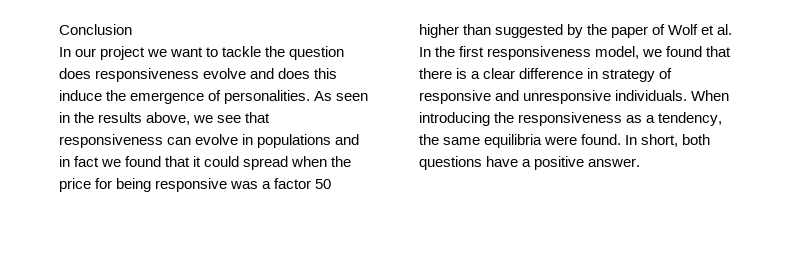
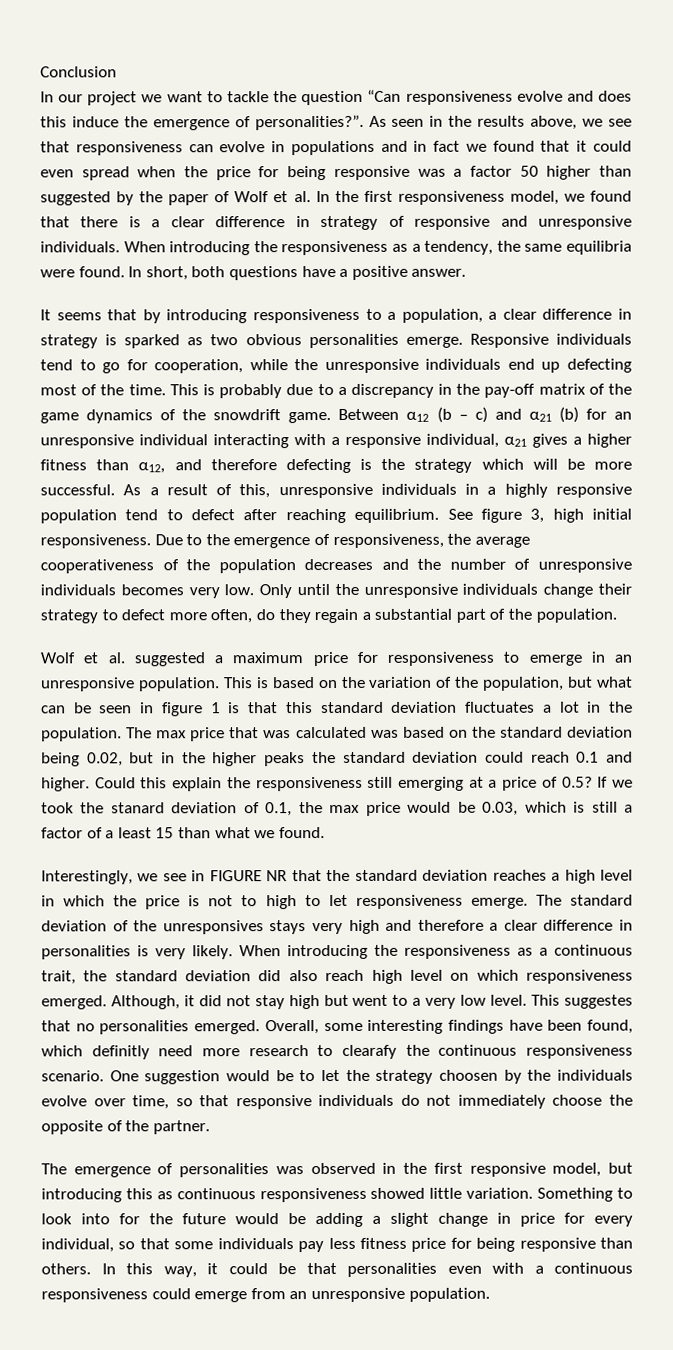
[59,68,91,79] does -> [367,89,402,102] “Can
[224,90,311,104] personalities. -> [254,114,364,131] personalities?”.
(240, 161) none -> [40,169,74,178] even
(641, 162) none -> [40,308,632,324] [40,333,632,349] [40,358,632,374] [40,383,632,399] [40,406,633,424] [40,433,632,449] [40,458,632,474] [40,483,632,499] [40,508,633,524] [40,533,530,549] [40,558,632,574] [40,583,632,599] [40,608,617,624] [40,651,632,667] [41,676,633,692] [41,701,633,717] [41,726,633,742] [41,751,633,767] [41,776,633,792] [41,801,633,817] [41,827,325,839] [41,869,633,885] [41,894,633,910] [41,919,633,935] [41,944,633,960] [41,969,634,985] [41,994,633,1010] [41,1019,633,1035] [41,1044,633,1060] [41,1069,634,1085] [41,1094,633,1110] [41,1120,210,1135] [41,1162,634,1178] [41,1187,633,1203] [41,1212,633,1228] [41,1237,634,1253] [41,1262,633,1278] [41,1287,490,1303] // It seems that by introducing responsiveness to a population, a clear difference in strategy is sparked as two obvious personalities emerge. Responsive individuals tend to go for cooperation, while the unresponsive individuals end up defecting most of the time. This is probably due to a discrepancy in the pay-off matrix of the game dynamics of the snowdrift game. Between α12 (b – c) and α21 (b) for an unresponsive individual interacting with a responsive individual, α21 gives a higher fitness than α12, and therefore defecting is the strategy which will be more successful. As a result of this, unresponsive individuals in a highly responsive population tend to defect after reaching equilibrium. See figure 3, high initial responsiveness. Due to the emergence of responsiveness, the average cooperativeness of the population decreases and the number of unresponsive individuals becomes very low. Only until the unresponsive individuals change their strategy to defect more often, do they regain a substantial part of the population. // Wolf et al. suggested a maximum price for responsiveness to emerge in an unresponsive population. This is based on the variation of the population, but what can be seen in figure 1 is that this standard deviation fluctuates a lot in the population. The max price that was calculated was based on the standard deviation being 0.02, but in the higher peaks the standard deviation could reach 0.1 and higher. Could this explain the responsiveness still emerging at a price of 0.5? If we took the stanard deviation of 0.1, the max price would be 0.03, which is still a factor of a least 15 than what we found. // Interestingly, we see in FIGURE NR that the standard deviation reaches a high level in which the price is not to high to let responsiveness emerge. The standard deviation of the unresponsives stays very high and therefore a clear difference in personalities is very likely. When introducing the responsiveness as a continuous trait, the standard deviation did also reach high level on which responsiveness emerged. Although, it did not stay high but went to a very low level. This suggestes that no personalities emerged. Overall, some interesting findings have been found, which definitly need more research to clearafy the continuous responsiveness scenario. One suggestion would be to let the strategy choosen by the individuals evolve over time, so that responsive individuals do not immediately choose the opposite of the partner. // The emergence of personalities was observed in the first responsive model, but introducing this as continuous responsiveness showed little variation. Something to look into for the future would be adding a slight change in price for every individual, so that some individuals pay less fitness price for being responsive than others. In this way, it could be that personalities even with a continuous responsiveness could emerge from an unresponsive population.

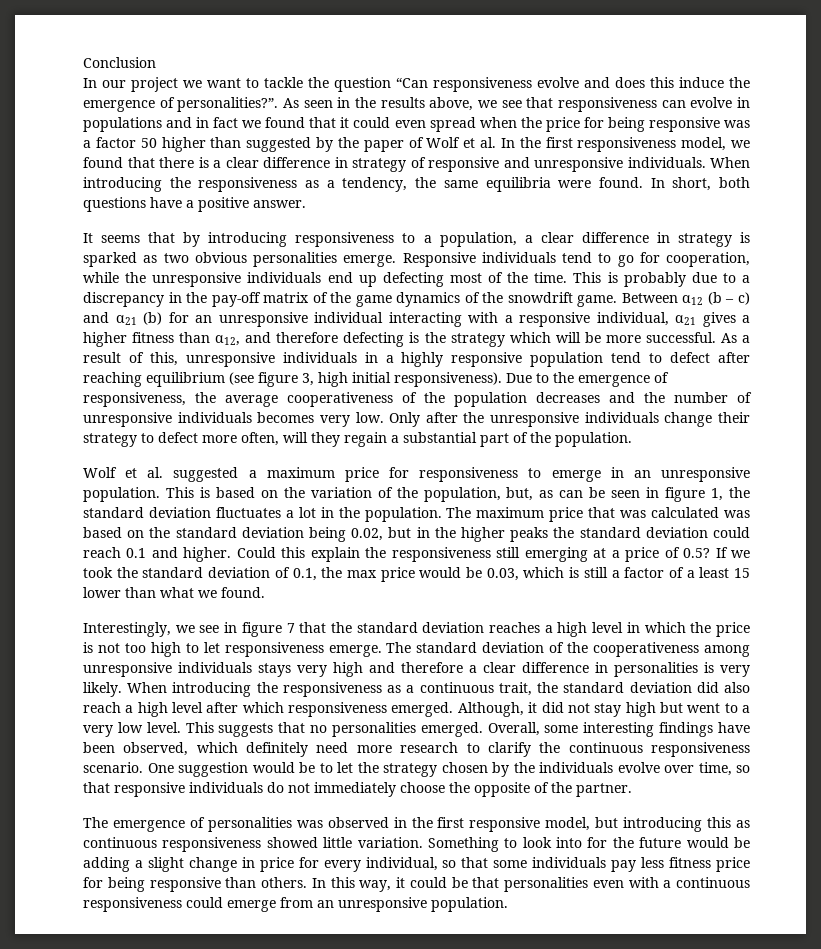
[354,508,473,523] equilibrium. See -> [146,372,254,387] equilibrium (see
[40,534,151,549] responsiveness. -> [394,372,502,387] responsiveness).
[297,584,331,596] until -> [425,412,458,423] after
[255,609,275,621] do -> [283,432,308,443] will
[568,676,633,688] but what -> [506,487,554,501] but, as
[210,702,313,714] 1 is that this -> [711,487,751,501] 1, the
[156,730,188,739] max -> [476,507,545,518] maximum
[110,802,165,814] stanard -> [142,567,204,578] standard
(175, 833) none -> [83,587,121,598] lower
[209,870,288,882] FIGURE NR -> [241,622,295,637] figure 7
[241,895,258,907] to -> [124,643,146,653] too
[162,920,264,935] unresponsives -> [593,642,751,657] [83,662,252,677] cooperativeness among unresponsive individuals
[371,969,470,984] high level on -> [125,702,239,717] a high level after
[564,994,633,1009] suggestes -> [218,723,274,737] suggests
[587,1019,633,1034] [41,1045,150,1060] found, which definitly -> [123,742,309,757] observed, which definitely
[342,1044,397,1059] clearafy -> [487,742,531,757] clarify
[439,1069,499,1081] choosen -> [441,762,488,773] chosen

